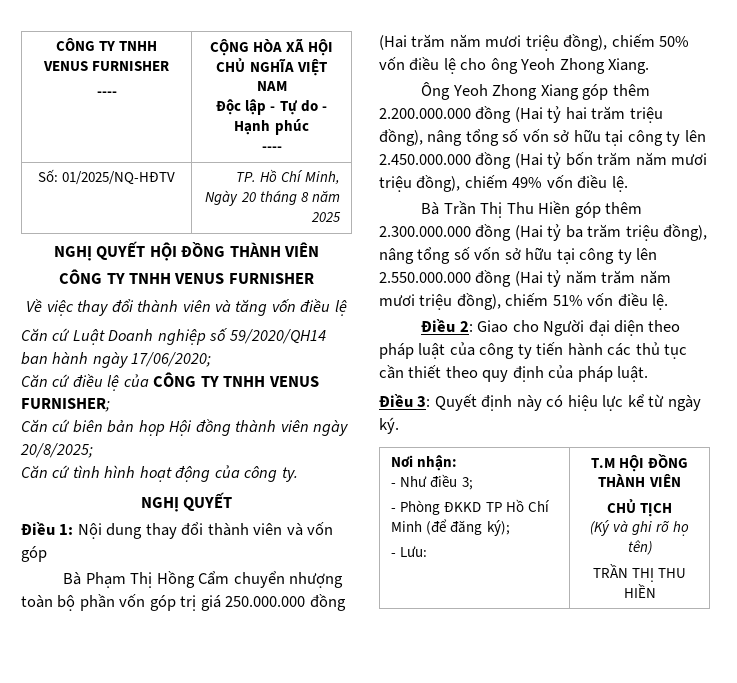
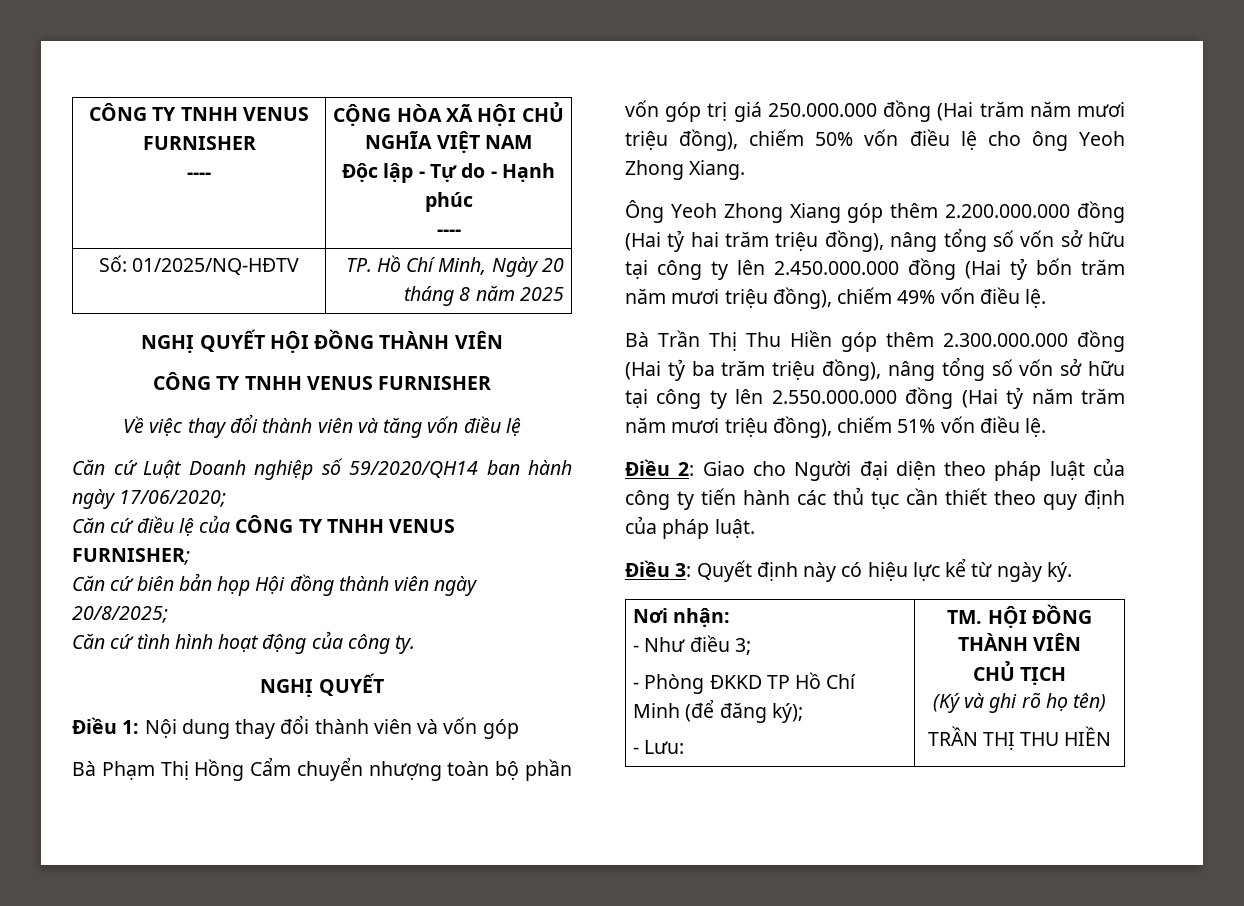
[590,458,615,468] T.M -> [947,610,983,624] TM.

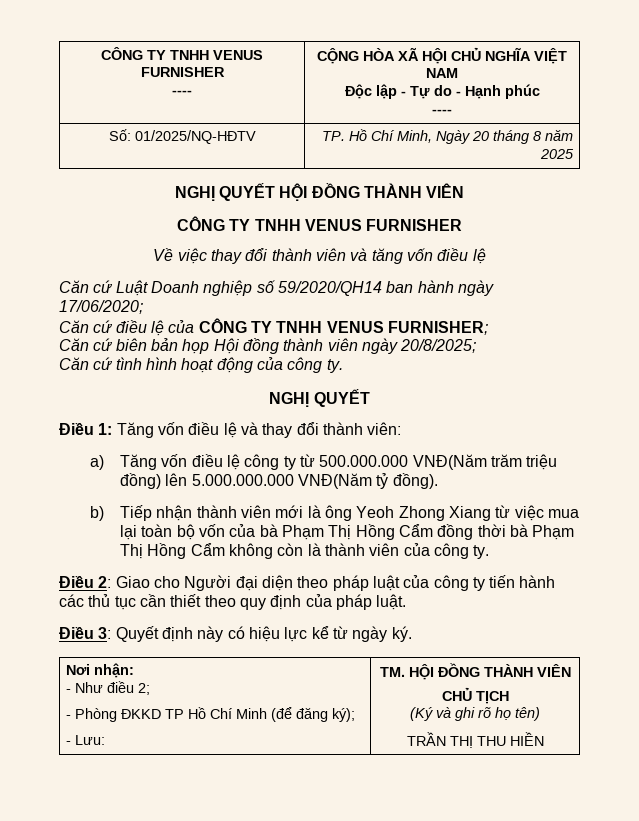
[144,715,519,739] [72,757,572,781] [625,100,1125,122] [625,129,1125,151] [625,160,746,180] [625,200,1125,223] [625,228,1125,252] [625,258,1125,280] [625,287,1047,309] [625,330,1125,352] [625,357,1125,381] [625,387,1125,409] [625,416,1047,438] Nội dung thay đổi thành viên và vốn góp // Bà Phạm Thị Hồng Cẩm chuyển nhượng toàn bộ phần vốn góp trị giá 250.000.000 đồng (Hai trăm năm mươi triệu đồng), chiếm 50% vốn điều lệ cho ông Yeoh Zhong Xiang. // Ông Yeoh Zhong Xiang góp thêm 2.200.000.000 đồng (Hai tỷ hai trăm triệu đồng), nâng tổng số vốn sở hữu tại công ty lên 2.450.000.000 đồng (Hai tỷ bốn trăm năm mươi triệu đồng), chiếm 49% vốn điều lệ. // Bà Trần Thị Thu Hiền góp thêm 2.300.000.000 đồng (Hai tỷ ba trăm triệu đồng), nâng tổng số vốn sở hữu tại công ty lên 2.550.000.000 đồng (Hai tỷ năm trăm năm mươi triệu đồng), chiếm 51% vốn điều lệ. -> [116,422,402,438] [89,454,558,470] [120,473,438,489] [89,505,579,521] [120,524,575,540] [120,543,490,559] Tăng vốn điều lệ và thay đổi thành viên: // a) Tăng vốn điều lệ công ty từ 500.000.000 VNĐ(Năm trăm triệu đồng) lên 5.000.000.000 VNĐ(Năm tỷ đồng). // b) Tiếp nhận thành viên mới là ông Yeoh Zhong Xiang từ việc mua lại toàn bộ vốn của bà Phạm Thị Hồng Cẩm đồng thời bà Phạm Thị Hồng Cẩm không còn là thành viên của công ty.
[734,638,751,655] 3; -> [138,683,151,695] 2;

